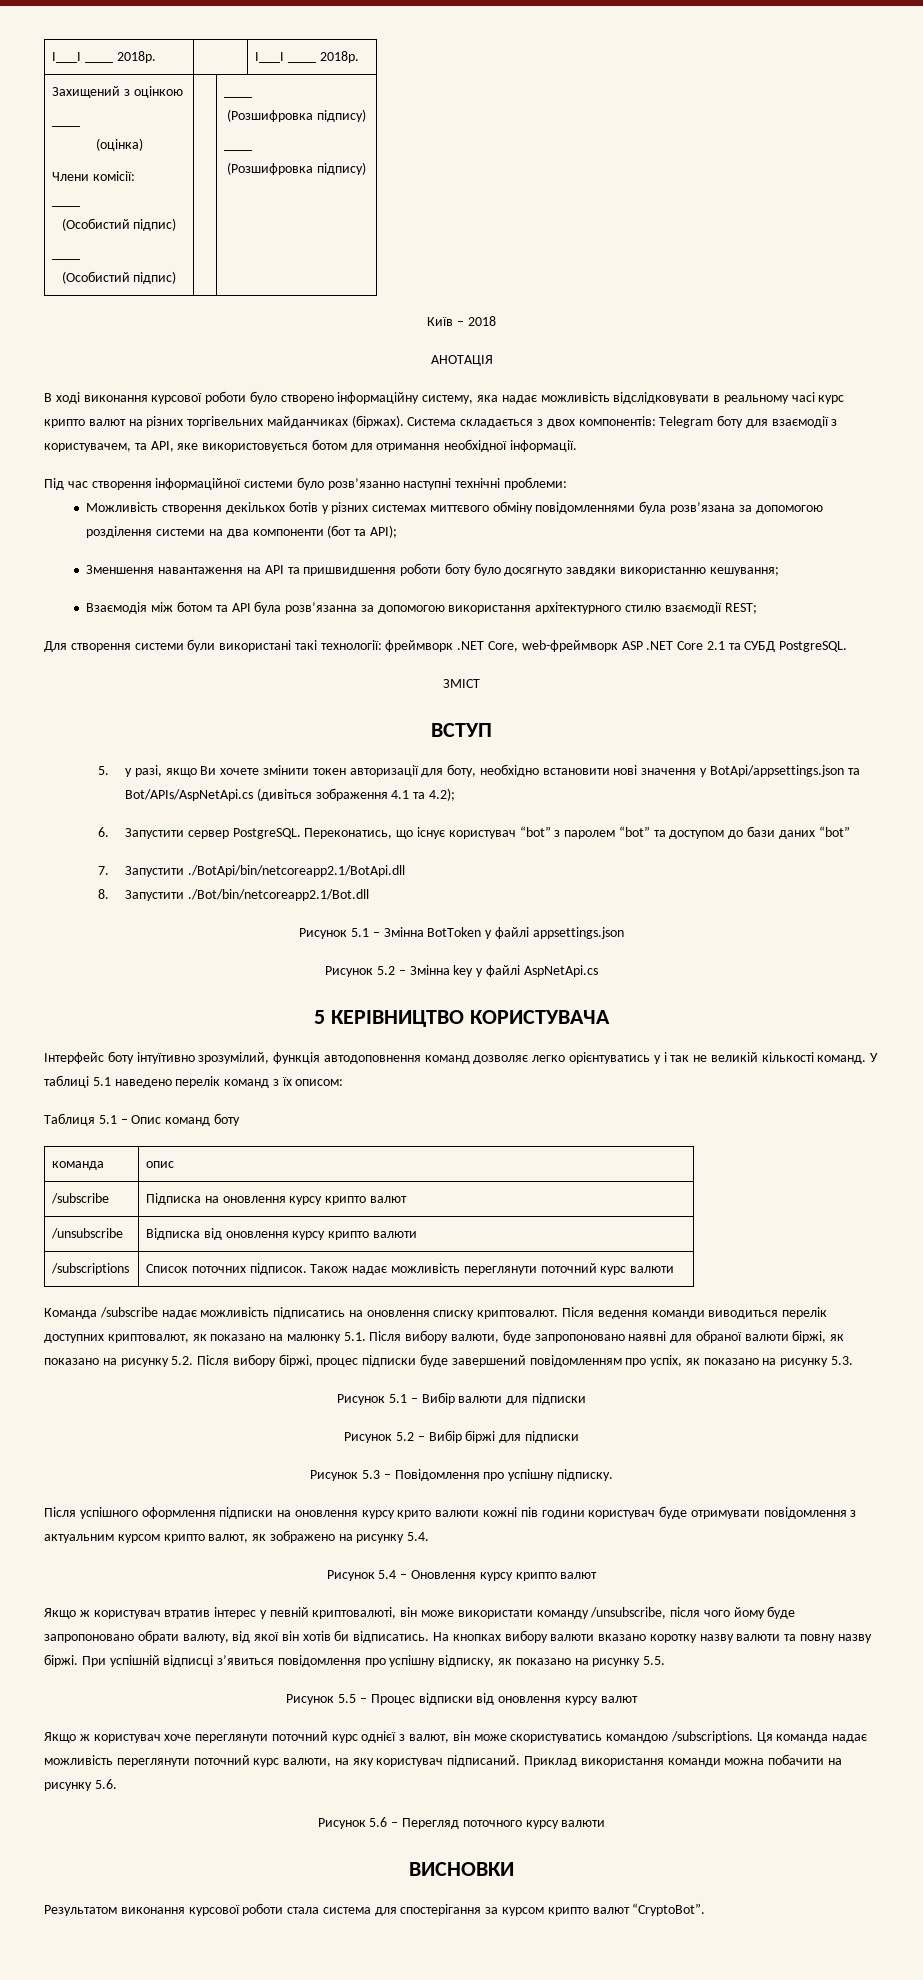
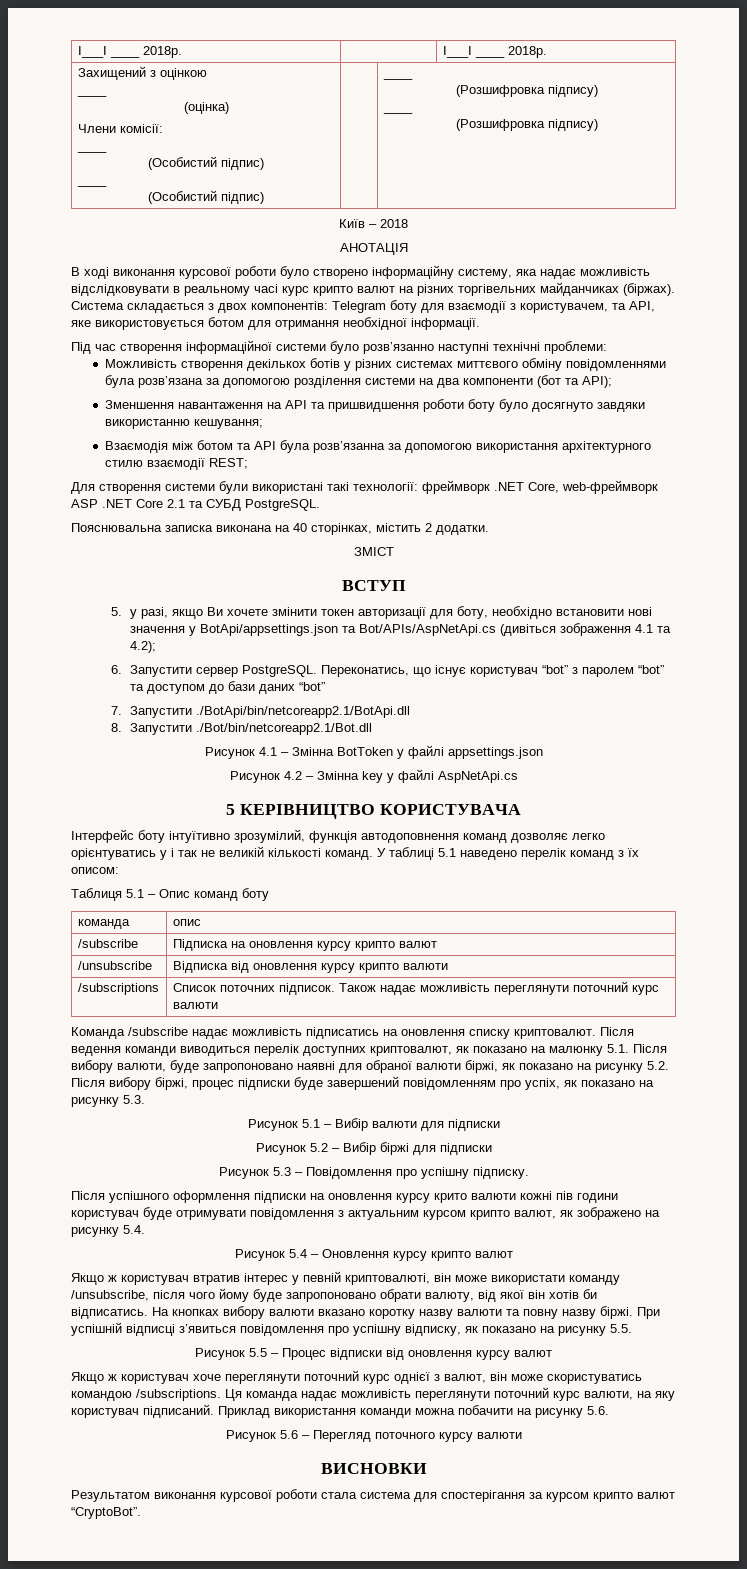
(848, 646) none -> [71,523,489,535] // Пояснювальна записка виконана на 40 сторінках, містить 2 додатки.
[351,928,370,937] 5.1 -> [258,747,277,756] 4.1
[377,966,396,975] 5.2 -> [283,771,302,780] 4.2

